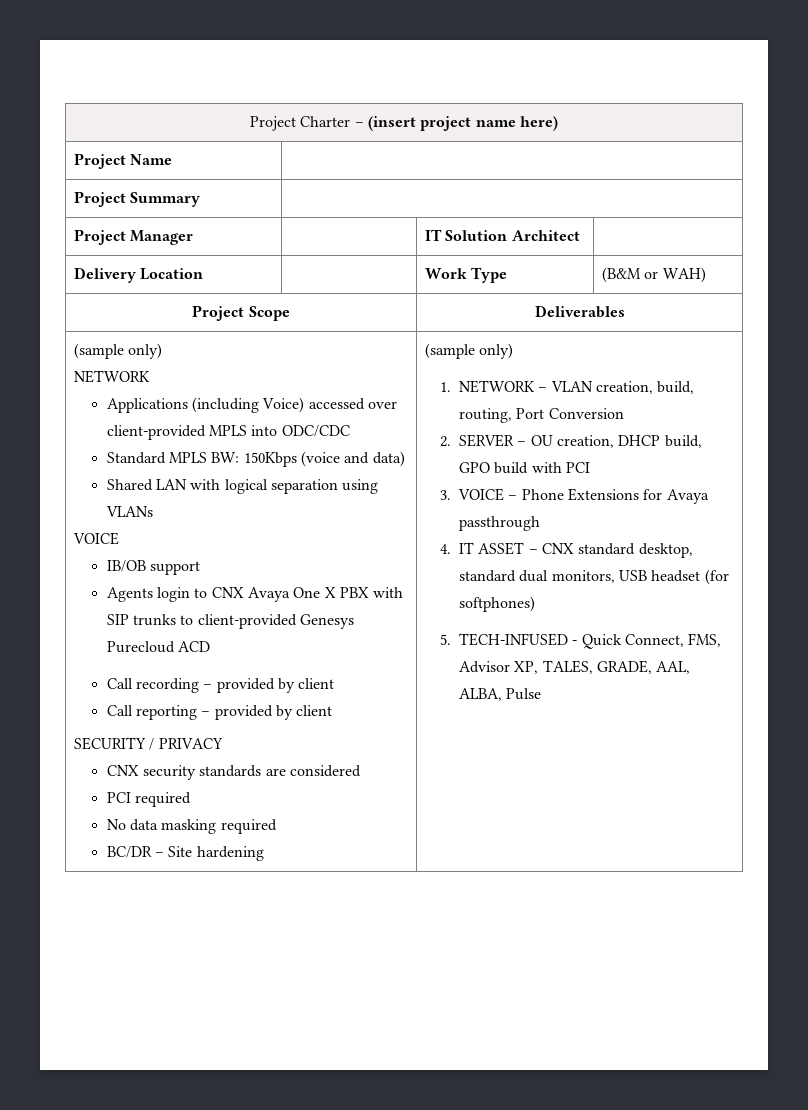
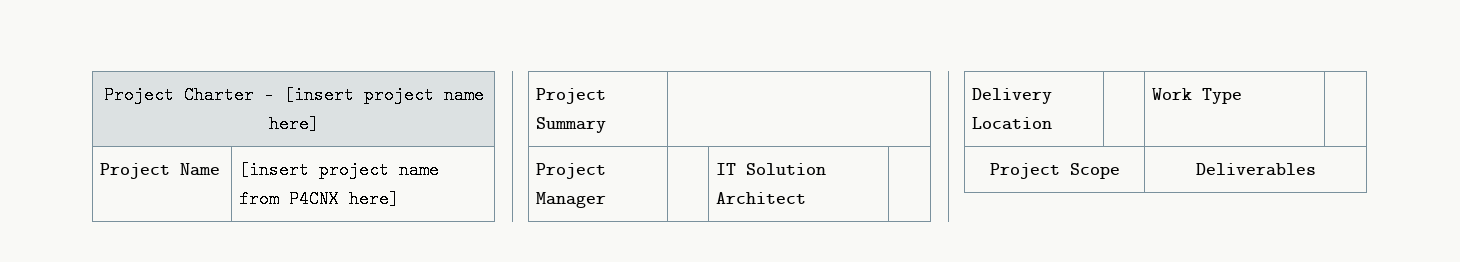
[367,116,558,131] (insert project name here) -> [283,86,484,104] [268,115,319,133] [insert project name here]
(173, 159) none -> [238,161,439,179] [238,190,399,208] [insert project name from P4CNX here]
[602,267,706,283] (B&M or WAH) -> (1242, 96) none
[74,343,163,359] [74,370,151,383] [106,397,397,413] [106,425,350,440] [106,451,405,467] [106,479,379,494] [105,506,153,517] [73,532,120,545] [106,560,201,575] [106,587,404,602] [106,614,354,629] [106,641,211,653] [106,678,335,693] [106,705,333,720] [74,737,223,750] [106,765,361,780] [106,792,192,807] [106,819,277,834] [106,846,264,861] [425,343,514,359] [440,380,695,394] [459,408,624,423] [440,434,702,448] [459,462,591,474] [440,488,709,504] [459,516,541,531] [440,542,693,558] [459,569,729,585] [459,596,536,612] [440,633,722,649] [459,660,691,674] [459,688,542,701] // (sample only) // NETWORK // Applications (including Voice) accessed over client-provided MPLS into ODC/CDC // Standard MPLS BW: 150Kbps (voice and data) // Shared LAN with logical separation using VLANs // VOICE // IB/OB support // Agents login to CNX Avaya One X PBX with SIP trunks to client-provided Genesys Purecloud ACD // Call recording – provided by client // Call reporting – provided by client // SECURITY / PRIVACY // CNX security standards are considered // PCI required // No data masking required // BC/DR – Site hardening | (sample only) // 1. NETWORK – VLAN creation, build, routing, Port Conversion // 2. SERVER – OU creation, DHCP build, GPO build with PCI // 3. VOICE – Phone Extensions for Avaya passthrough // 4. IT ASSET – CNX standard desktop, standard dual monitors, USB headset (for softphones) // 5. TECH-INFUSED - Quick Connect, FMS, Advisor XP, TALES, GRADE, AAL, ALBA, Pulse -> (1316, 169) none

